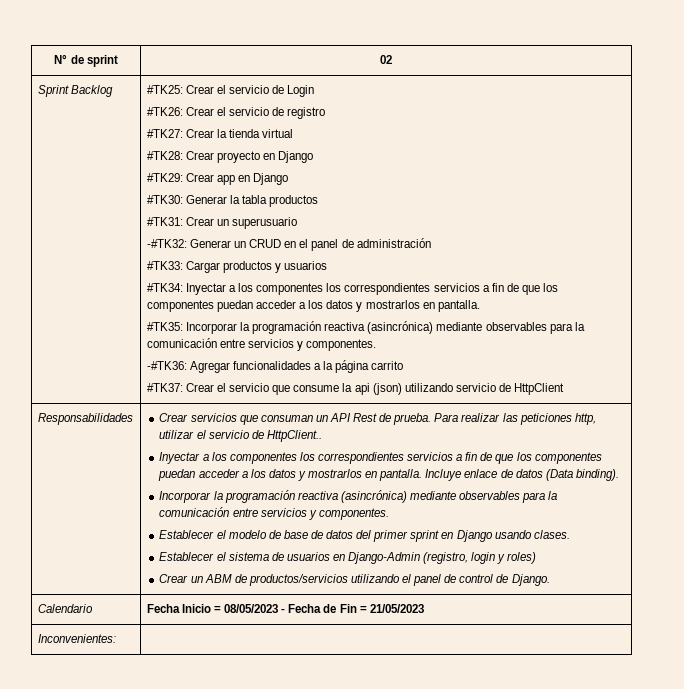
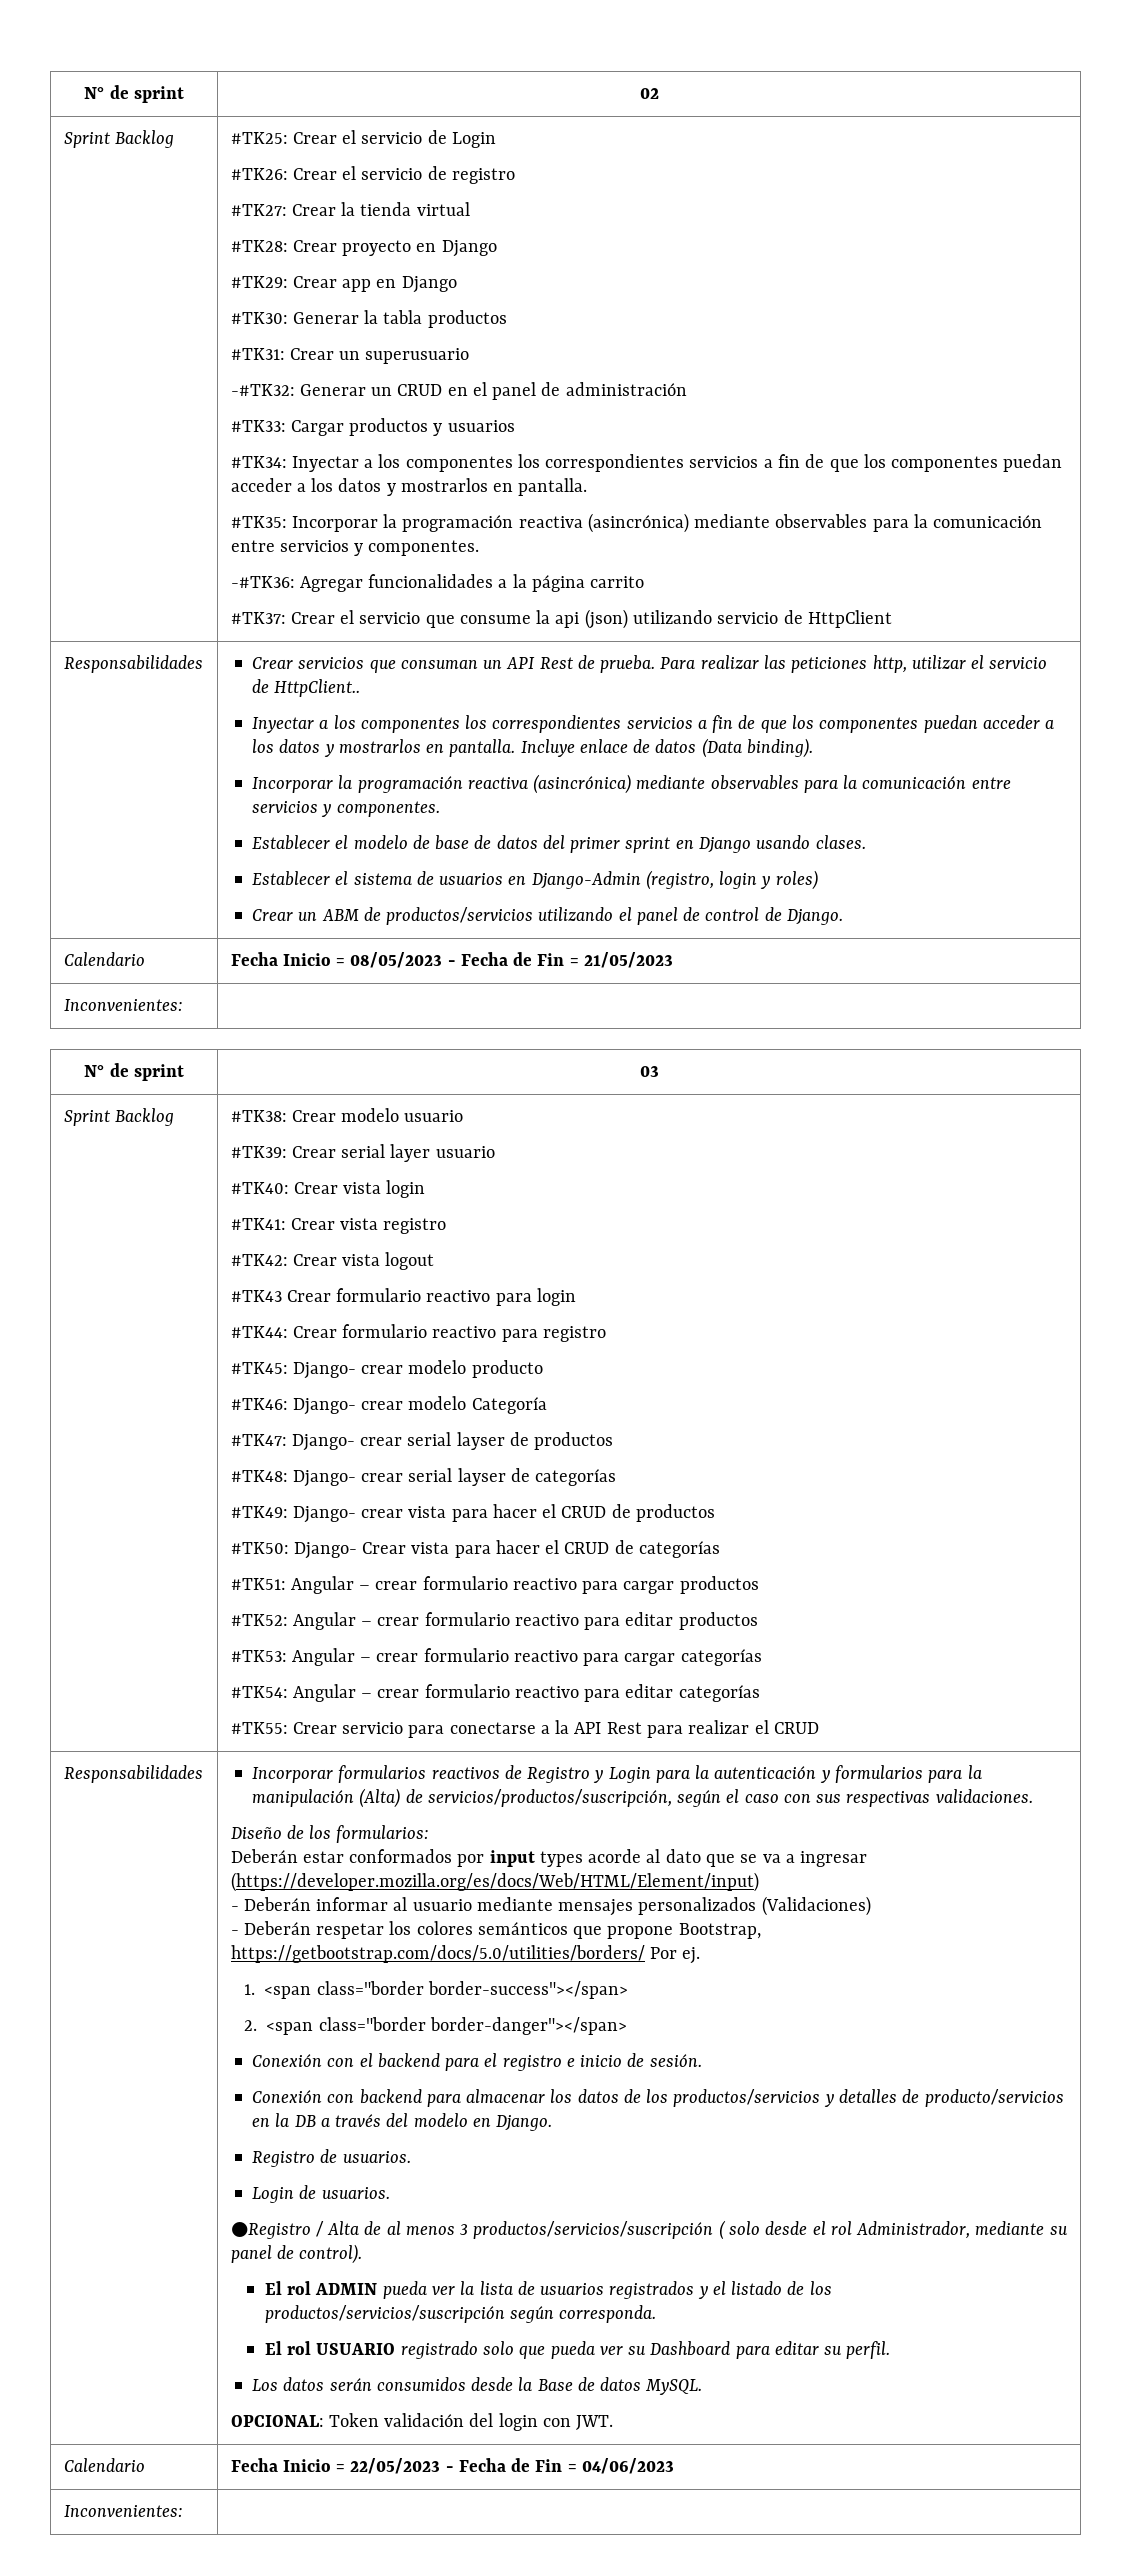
(116, 638) none -> [84,1063,184,1081] [639,1066,659,1077] [63,1108,174,1126] [230,1108,464,1122] [230,1144,495,1162] [230,1180,426,1198] [230,1218,447,1234] [230,1252,435,1270] [230,1288,576,1306] [230,1324,606,1342] [230,1360,543,1379] [230,1396,547,1415] [230,1432,614,1451] [230,1468,617,1487] [230,1504,716,1523] [230,1540,721,1559] [230,1576,759,1594] [230,1612,758,1630] [230,1648,762,1666] [230,1684,760,1702] [230,1720,819,1738] [63,1765,203,1783] [252,1765,982,1783] [252,1788,1033,1808] [230,1825,430,1843] [230,1849,868,1867] [230,1872,759,1892] [230,1896,871,1916] [230,1921,761,1939] [230,1945,701,1964] [243,1981,628,1999] [243,2017,627,2035] [252,2053,702,2071] [252,2089,1064,2107] [252,2113,553,2131] [252,2149,411,2167] [252,2185,390,2203] [230,2220,1068,2240] [230,2244,363,2264] [264,2281,832,2299] [264,2305,657,2323] [264,2341,891,2359] [252,2377,703,2395] [230,2413,614,2431] [63,2458,145,2472] [230,2458,675,2474] [63,2505,183,2517] // N° de sprint | 03 // Sprint Backlog | #TK38: Crear modelo usuario // #TK39: Crear serial layer usuario // #TK40: Crear vista login // #TK41: Crear vista registro // #TK42: Crear vista logout // #TK43 Crear formulario reactivo para login // #TK44: Crear formulario reactivo para registro // #TK45: Django- crear modelo producto // #TK46: Django- crear modelo Categoría // #TK47: Django- crear serial layser de productos // #TK48: Django- crear serial layser de categorías // #TK49: Django- crear vista para hacer el CRUD de productos // #TK50: Django- Crear vista para hacer el CRUD de categorías // #TK51: Angular – crear formulario reactivo para cargar productos // #TK52: Angular – crear formulario reactivo para editar productos // #TK53: Angular – crear formulario reactivo para cargar categorías // #TK54: Angular – crear formulario reactivo para editar categorías // #TK55: Crear servicio para conectarse a la API Rest para realizar el CRUD // Responsabilidades | Incorporar formularios reactivos de Registro y Login para la autenticación y formularios para la manipulación (Alta) de servicios/productos/suscripción, según el caso con sus respectivas validaciones. // Diseño de los formularios: // Deberán estar conformados por input types acorde al dato que se va a ingresar (https://developer.mozilla.org/es/docs/Web/HTML/Element/input) // - Deberán informar al usuario mediante mensajes personalizados (Validaciones) // - Deberán respetar los colores semánticos que propone Bootstrap, https://getbootstrap.com/docs/5.0/utilities/borders/ Por ej. // 1. <span class="border border-success"></span> // 2. <span class="border border-danger"></span> // Conexión con el backend para el registro e inicio de sesión. // Conexión con backend para almacenar los datos de los productos/servicios y detalles de producto/servicios en la DB a través del modelo en Django. // Registro de usuarios. // Login de usuarios. // ●Registro / Alta de al menos 3 productos/servicios/suscripción ( solo desde el rol Administrador, mediante su panel de control). // El rol ADMIN pueda ver la lista de usuarios registrados y el listado de los productos/servicios/suscripción según corresponda. // El rol USUARIO registrado solo que pueda ver su Dashboard para editar su perfil. // Los datos serán consumidos desde la Base de datos MySQL. // OPCIONAL: Token validación del login con JWT. // Calendario | Fecha Inicio = 22/05/2023 - Fecha de Fin = 04/06/2023 // Inconvenientes: |

